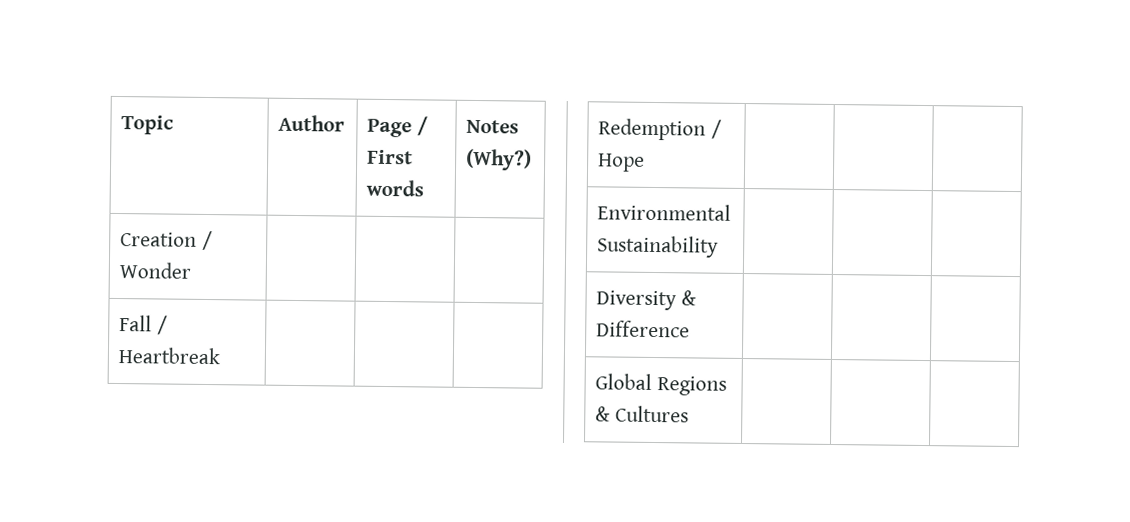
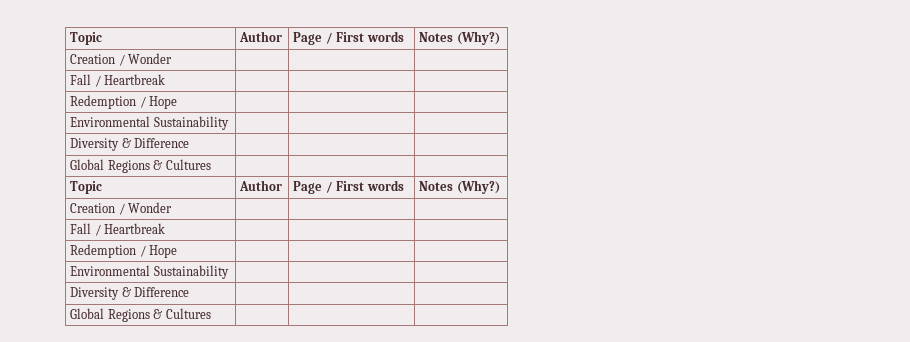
(689, 414) none -> [70,181,103,194] [239,180,283,191] [293,180,404,194] [419,180,500,194] [70,202,173,215] [70,223,166,236] [70,244,178,258] [70,265,229,279] [70,287,190,300] [70,308,211,322] // Topic | Author | Page / First words | Notes (Why?) // Creation / Wonder | | | // Fall / Heartbreak | | | // Redemption / Hope | | | // Environmental Sustainability | | | // Diversity & Difference | | | // Global Regions & Cultures | | |

